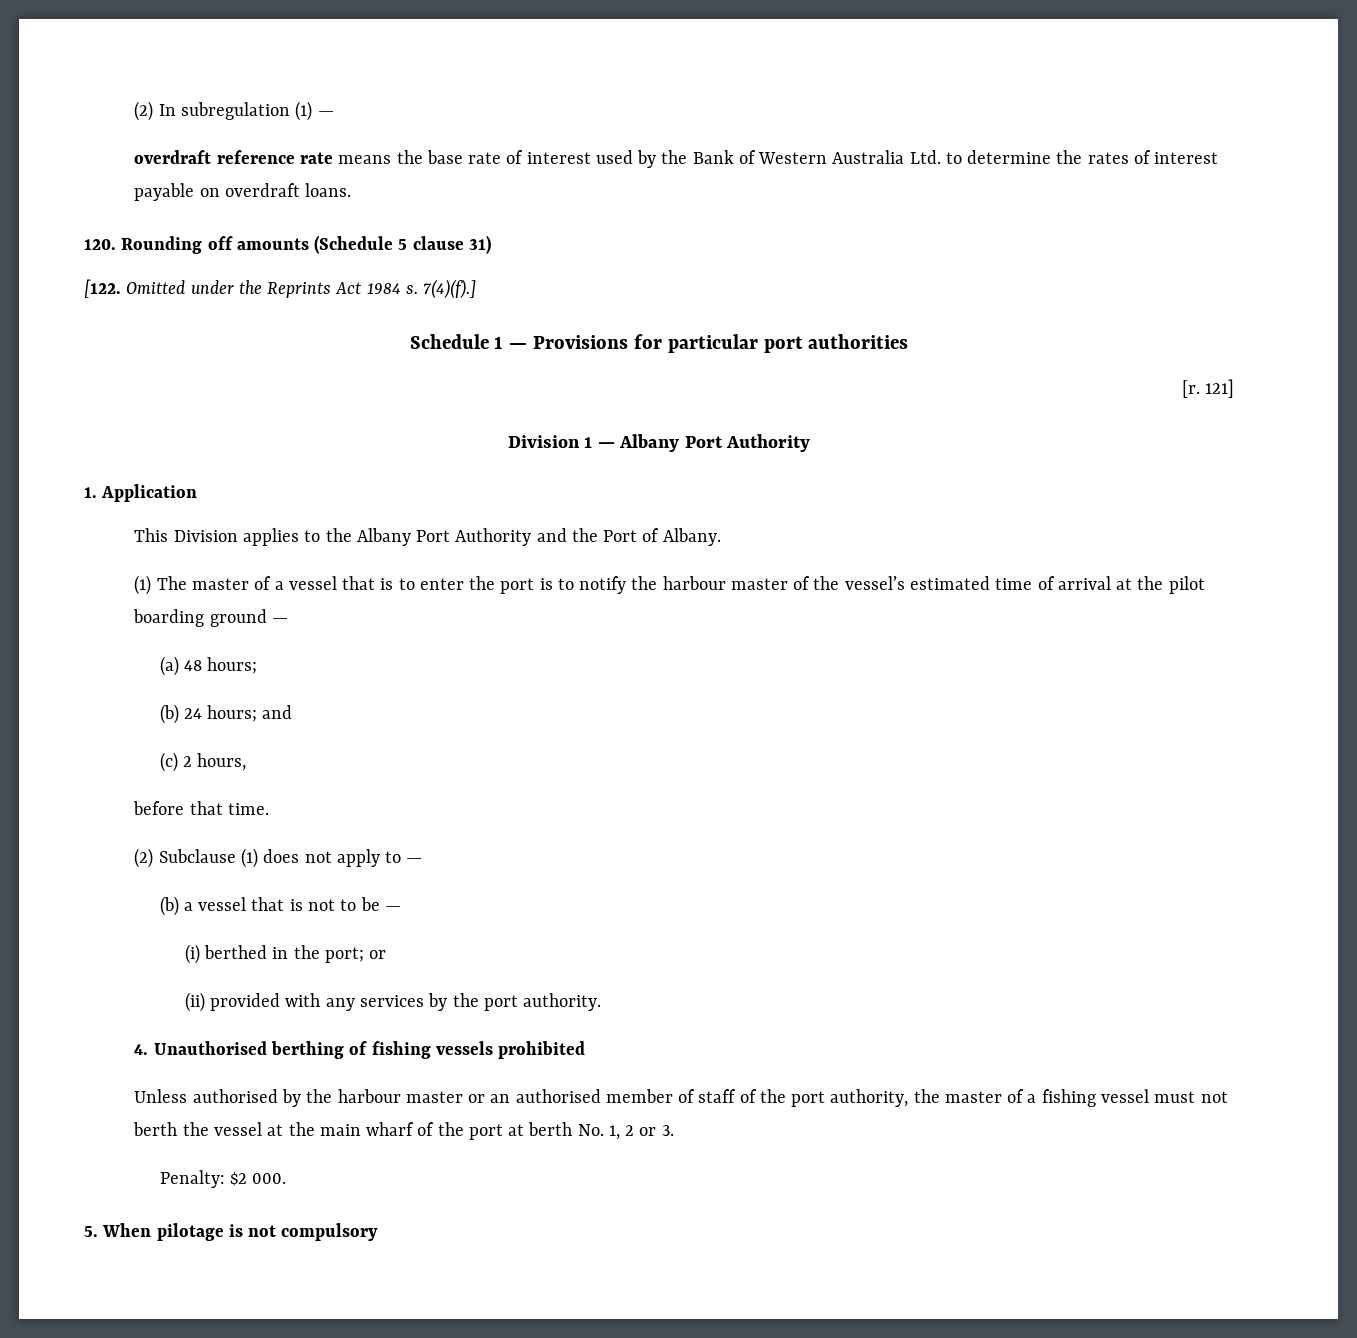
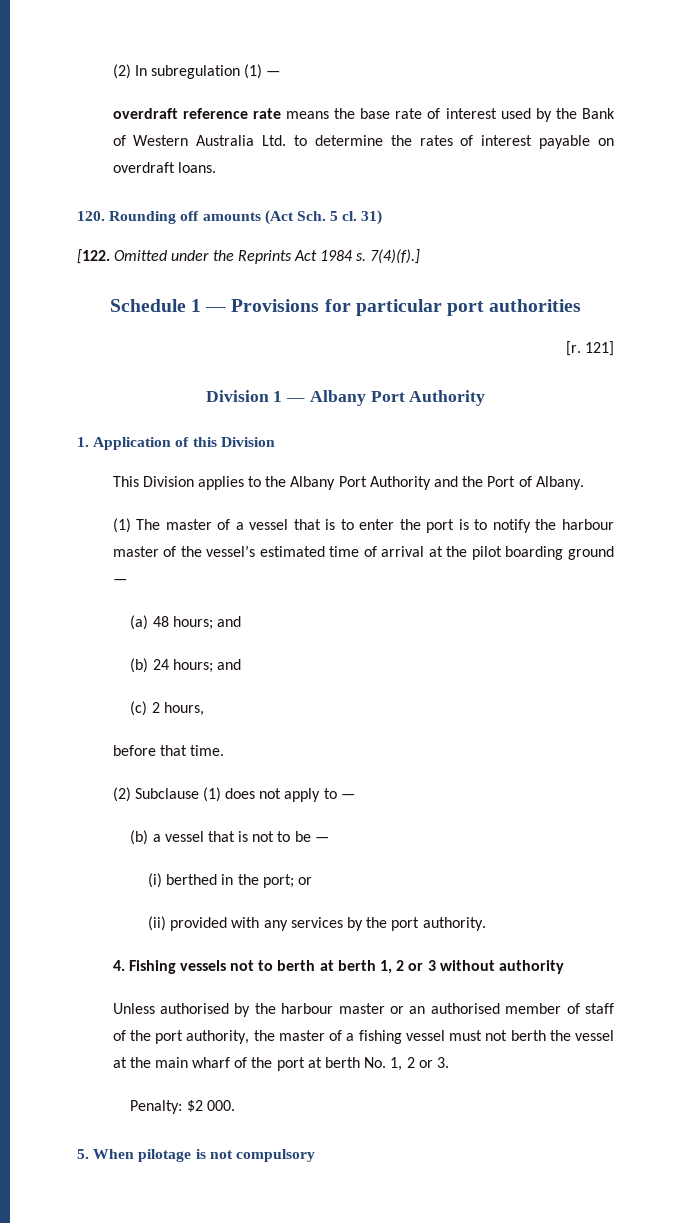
[314,235,464,254] (Schedule 5 clause -> [264,210,358,225] (Act Sch. 5 cl.
(198, 493) none -> [175,437,275,447] of this Division
(258, 665) none -> [216,616,241,627] and
[153,1041,586,1059] Unauthorised berthing of fishing vessels prohibited -> [128,960,564,974] Fishing vessels not to berth at berth 1, 2 or 3 without authority

